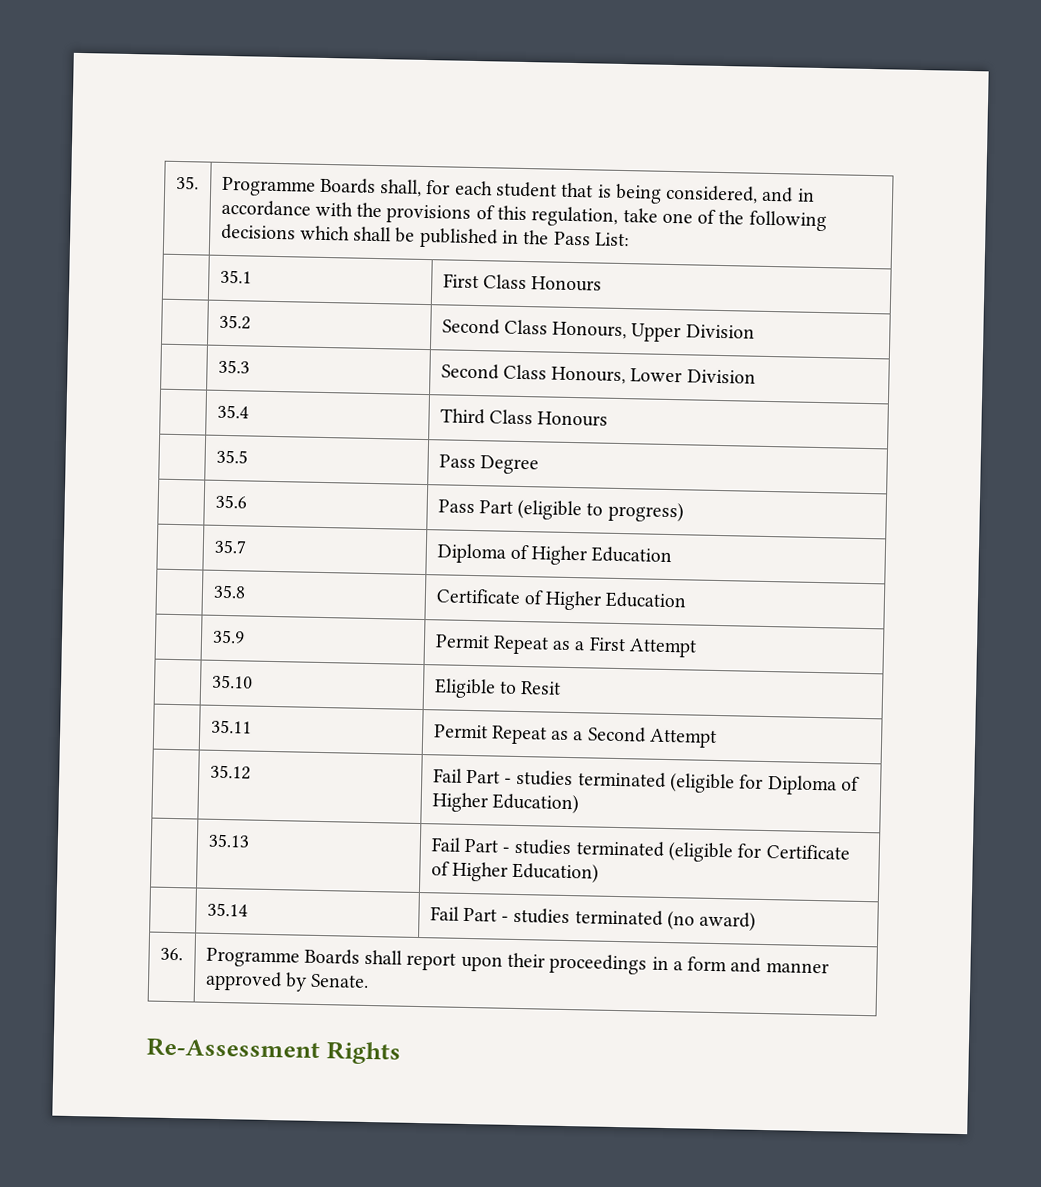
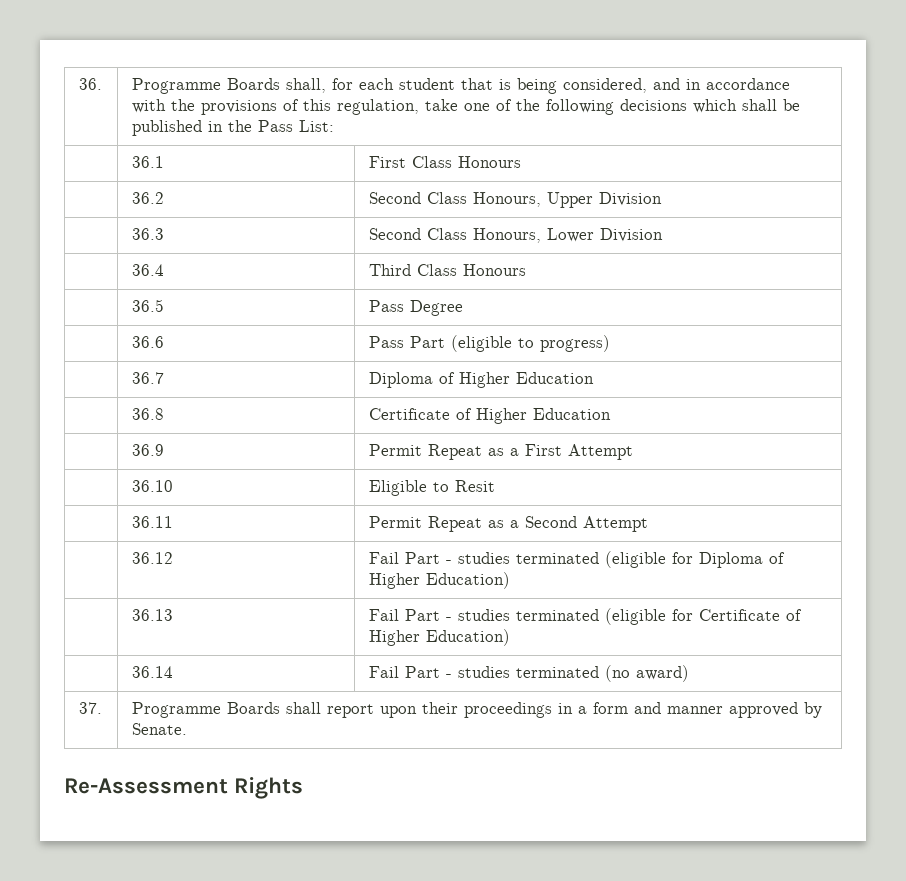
[175,175,199,190] 35. -> [78,78,102,90] 36.
[219,269,252,284] 35.1 -> [131,156,164,168] 36.1
[218,314,251,330] 35.2 -> [131,192,164,204] 36.2
[217,359,250,374] 35.3 -> [131,228,164,240] 36.3
[216,404,249,419] 35.4 -> [131,264,164,276] 36.4
[215,449,248,464] 35.5 -> [131,299,164,312] 36.5
[214,494,247,509] 35.6 -> [131,336,164,348] 36.6
[213,539,247,554] 35.7 -> [131,372,164,384] 36.7
[212,584,246,599] 35.8 -> [131,408,164,420] 36.8
[211,629,245,644] 35.9 -> [131,444,164,456] 36.9
[211,674,253,689] 35.10 -> [131,480,173,492] 36.10
[210,719,252,734] 35.11 -> [131,516,173,528] 36.11
[209,764,251,780] 35.12 -> [131,552,173,564] 36.12
[207,833,250,848] 35.13 -> [131,609,173,621] 36.13
[206,902,248,917] 35.14 -> [131,666,173,678] 36.14
[159,947,183,961] 36. -> [78,702,102,714] 37.

